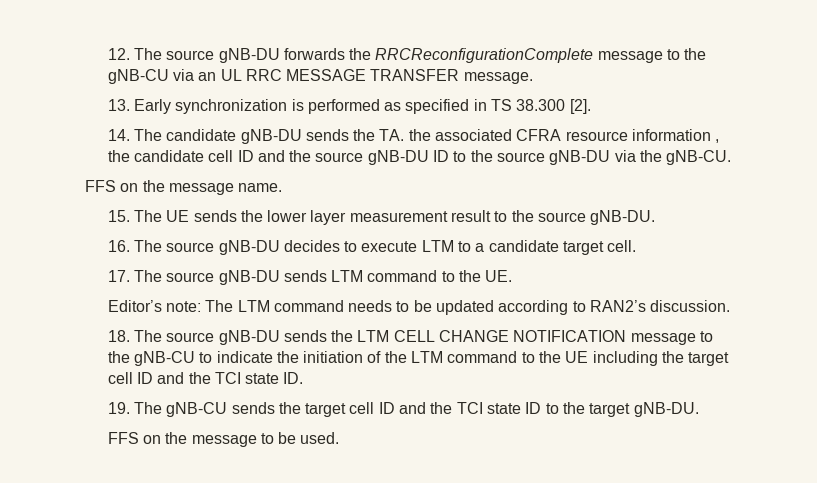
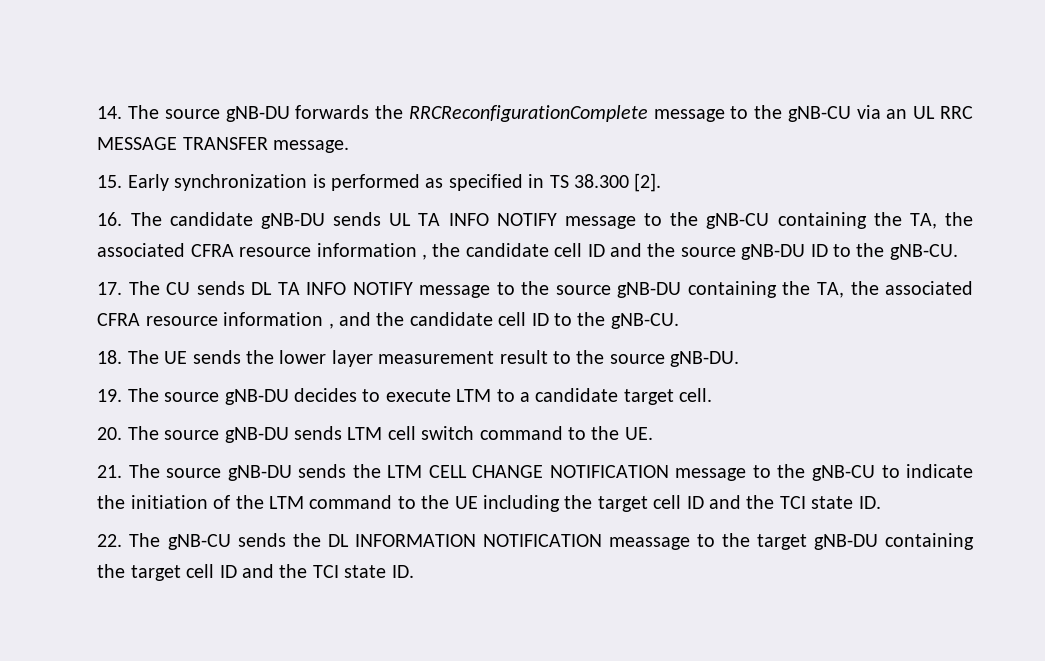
[107,48,130,60] 12. -> [97,106,123,119] 14.
[107,99,130,111] 13. -> [97,175,123,188] 15.
[107,129,130,141] 14. -> [97,212,123,226] 16.
[353,129,405,141] the TA. -> [389,212,937,229] UL TA INFO NOTIFY message to the gNB-CU containing the TA,
[497,150,732,165] [85,180,283,195] [107,210,130,222] source gNB-DU via the gNB-CU. // FFS on the message name. // 15. -> [889,244,958,260] [97,281,973,298] [97,312,679,329] [97,350,123,364] gNB-CU. // 17. The CU sends DL TA INFO NOTIFY message to the source gNB-DU containing the TA, the associated CFRA resource information , and the candidate cell ID to the gNB-CU. // 18.
[107,240,130,252] 16. -> [97,389,123,402] 19.
[107,270,130,282] 17. -> [97,427,123,440] 20.
(364, 276) none -> [387,426,475,440] cell switch
[107,300,731,315] [107,330,130,342] Editor’s note: The LTM command needs to be updated according to RAN2’s discussion. // 18. -> [97,465,123,478] 21.
[107,402,130,414] 19. -> [97,534,123,547] 22.
[305,402,699,417] [107,432,340,447] target cell ID and the TCI state ID to the target gNB-DU. // FFS on the message to be used. -> [327,533,974,550] [97,564,414,581] DL INFORMATION NOTIFICATION meassage to the target gNB-DU containing the target cell ID and the TCI state ID.

